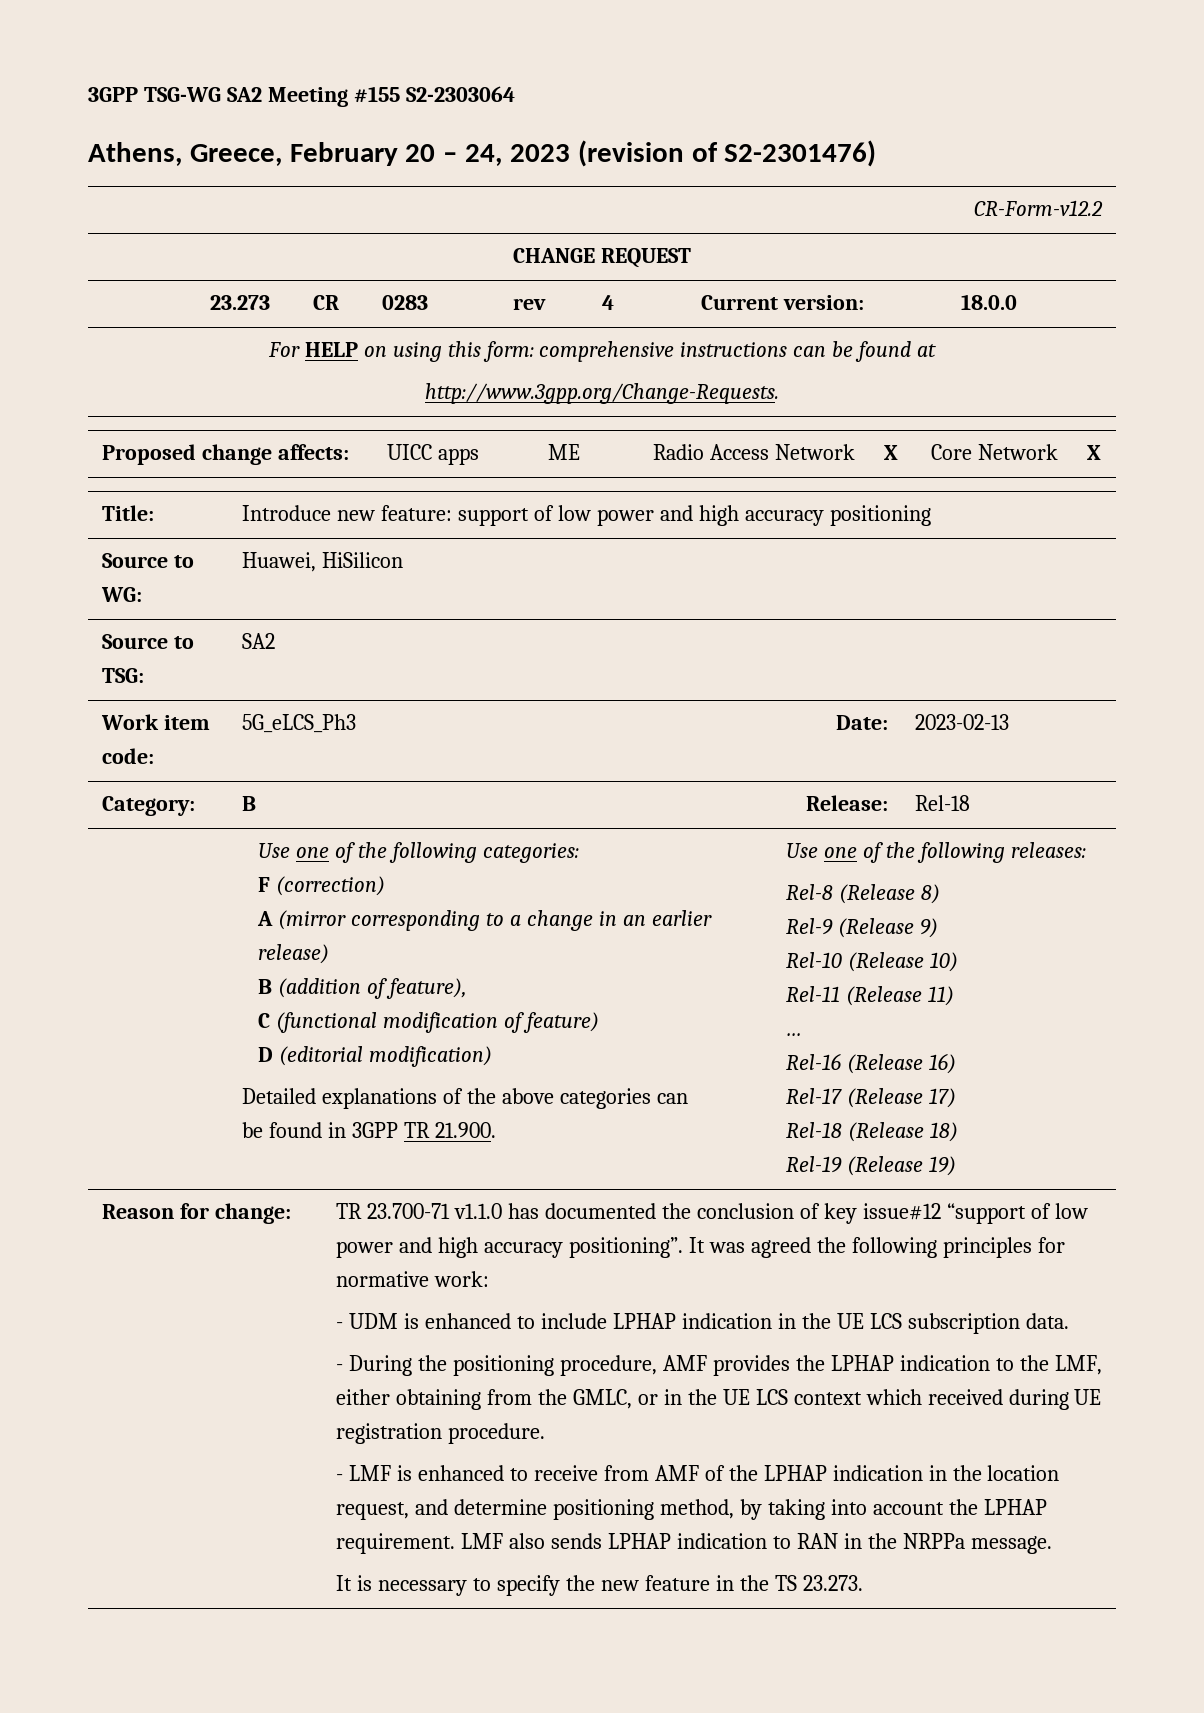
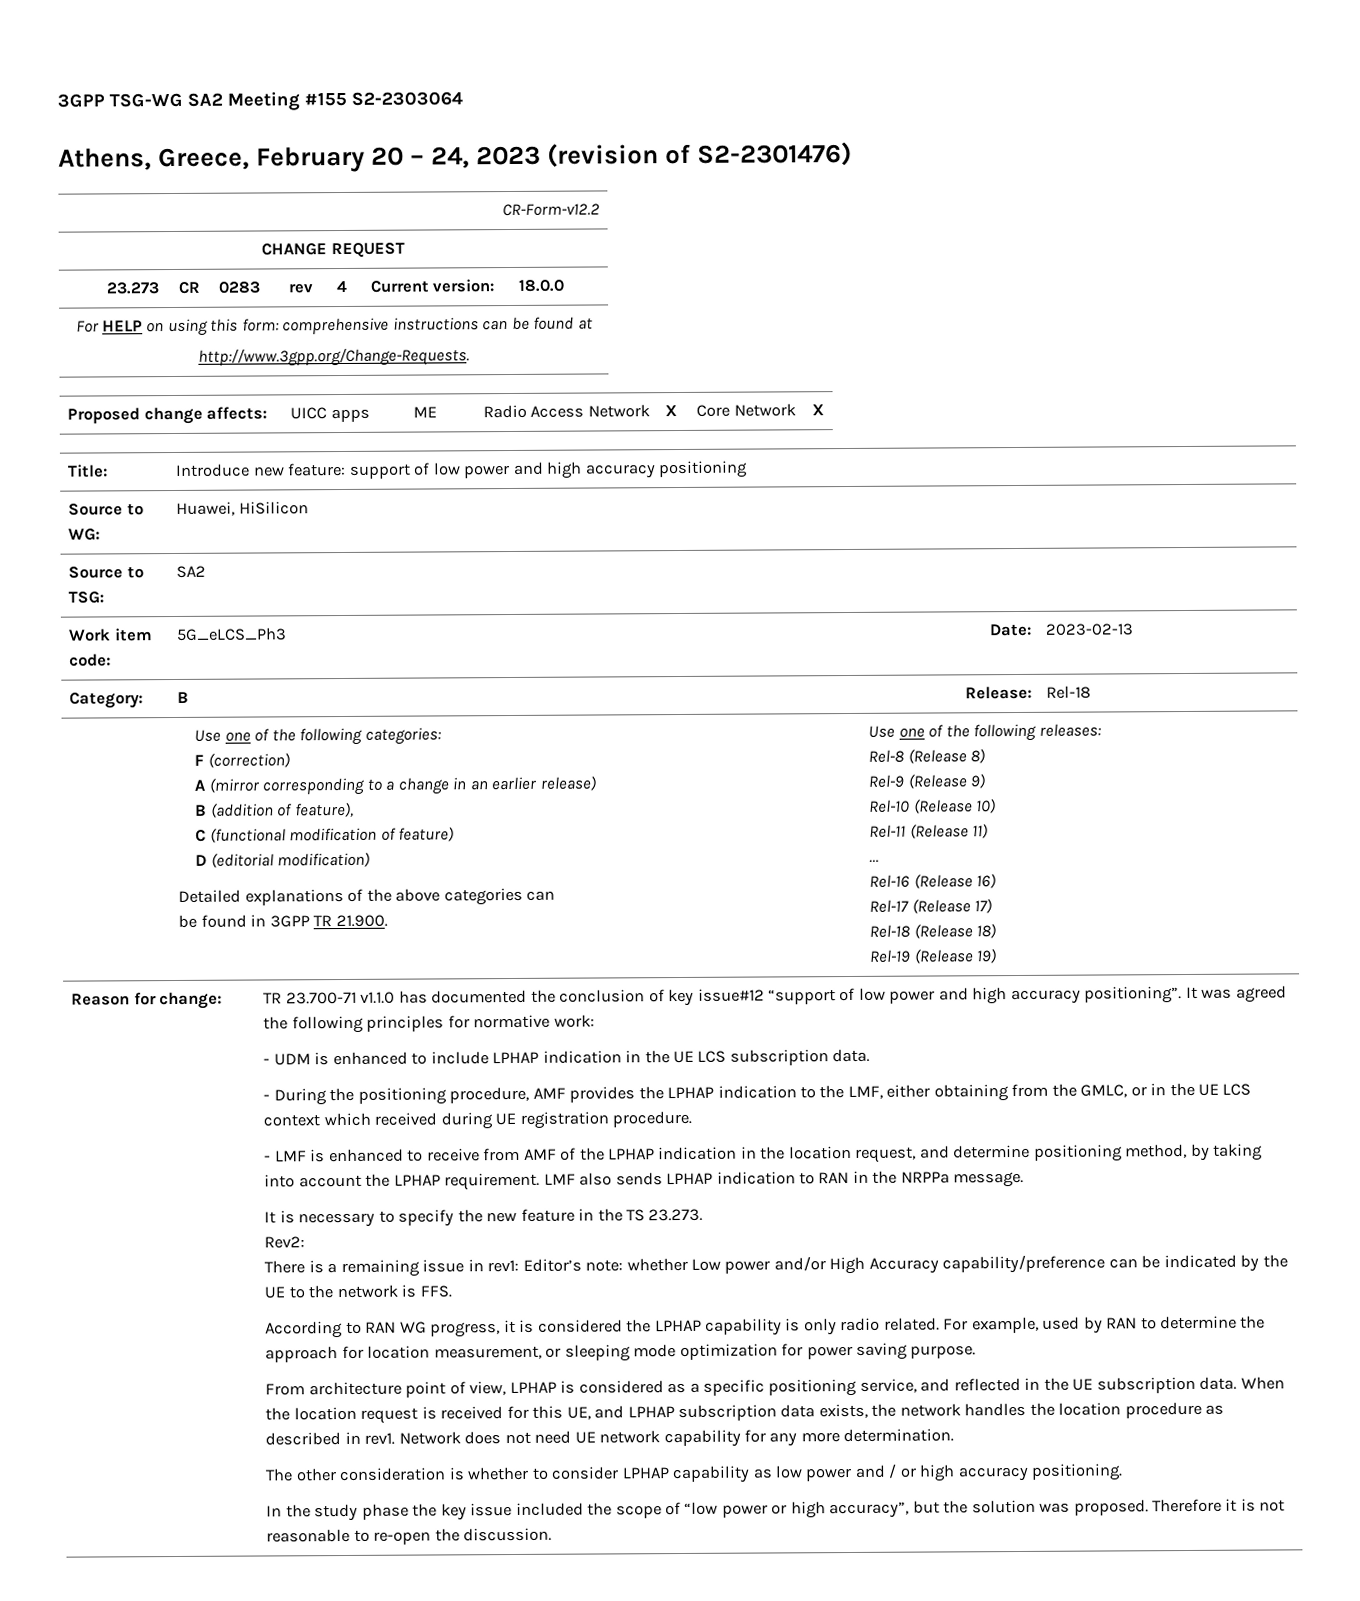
(863, 1583) none -> [264,1236,306,1249] [264,1254,1288,1278] [264,1284,452,1299] [265,1315,1266,1339] [265,1342,977,1363] [265,1376,1285,1398] [265,1401,1225,1424] [265,1428,955,1448] [265,1463,1124,1484] [266,1498,1286,1522] [266,1527,553,1545] // Rev2: // There is a remaining issue in rev1: Editor’s note: whether Low power and/or High Accuracy capability/preference can be indicated by the UE to the network is FFS. // According to RAN WG progress, it is considered the LPHAP capability is only radio related. For example, used by RAN to determine the approach for location measurement, or sleeping mode optimization for power saving purpose. // From architecture point of view, LPHAP is considered as a specific positioning service, and reflected in the UE subscription data. When the location request is received for this UE, and LPHAP subscription data exists, the network handles the location procedure as described in rev1. Network does not need UE network capability for any more determination. // The other consideration is whether to consider LPHAP capability as low power and / or high accuracy positioning. // In the study phase the key issue included the scope of “low power or high accuracy”, but the solution was proposed. Therefore it is not reasonable to re-open the discussion.

